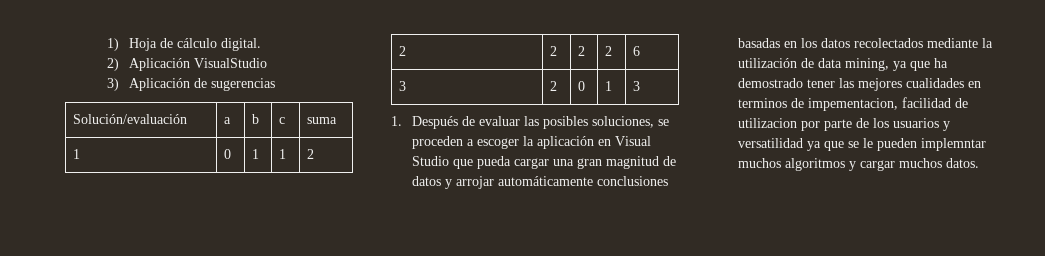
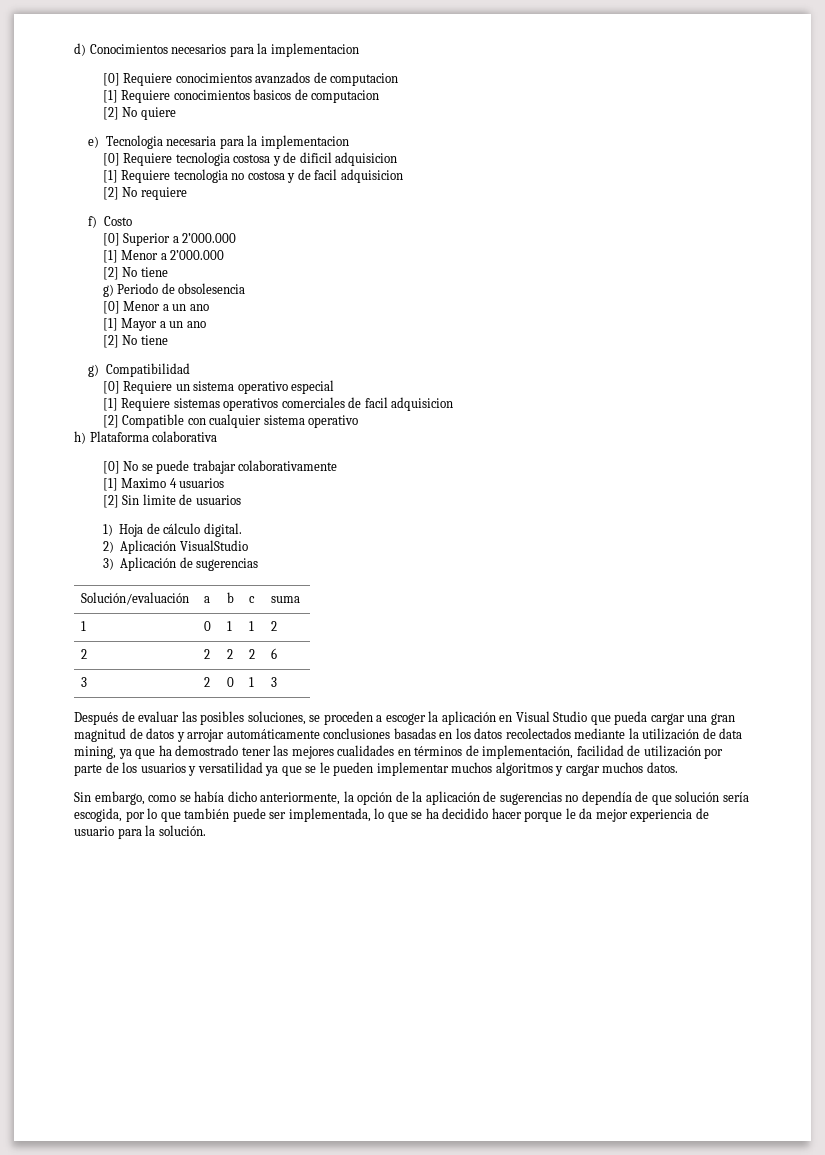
(107, 44) none -> [74,43,359,57] [102,72,399,86] [102,89,380,103] [102,107,176,120] [88,135,349,149] [102,152,398,166] [102,169,403,183] [102,187,187,200] [88,216,132,228] [102,233,237,246] [102,250,225,263] [102,267,168,280] [102,283,246,297] [102,301,209,314] [102,318,206,331] [102,335,168,348] [88,363,190,377] [102,380,335,394] [102,397,454,411] [102,414,359,428] [74,431,218,444] [102,460,338,474] [102,478,225,491] [102,494,241,508] d) Conocimientos necesarios para la implementacion // [0] Requiere conocimientos avanzados de computacion // [1] Requiere conocimientos basicos de computacion // [2] No quiere // e) Tecnologia necesaria para la implementacion // [0] Requiere tecnologia costosa y de dificil adquisicion // [1] Requiere tecnologia no costosa y de facil adquisicion // [2] No requiere // f) Costo // [0] Superior a 2’000.000 // [1] Menor a 2’000.000 // [2] No tiene // g) Periodo de obsolesencia // [0] Menor a un ano // [1] Mayor a un ano // [2] No tiene // g) Compatibilidad // [0] Requiere un sistema operativo especial // [1] Requiere sistemas operativos comerciales de facil adquisicion // [2] Compatible con cualquier sistema operativo // h) Plataforma colaborativa // [0] No se puede trabajar colaborativamente // [1] Maximo 4 usuarios // [2] Sin limite de usuarios //
[391,116,402,126] 1. -> (278, 682) none
[738,98,899,111] terminos de impementacion, -> [414,745,574,759] términos de implementación,
[738,118,798,128] utilizacion -> [643,745,701,757] utilización
[921,138,987,151] implemntar -> [376,762,449,776] implementar
(980, 163) none -> [74,791,749,805] [74,808,709,822] [74,825,206,839] // Sin embargo, como se había dicho anteriormente, la opción de la aplicación de sugerencias no dependía de que solución sería escogida, por lo que también puede ser implementada, lo que se ha decidido hacer porque le da mejor experiencia de usuario para la solución.

